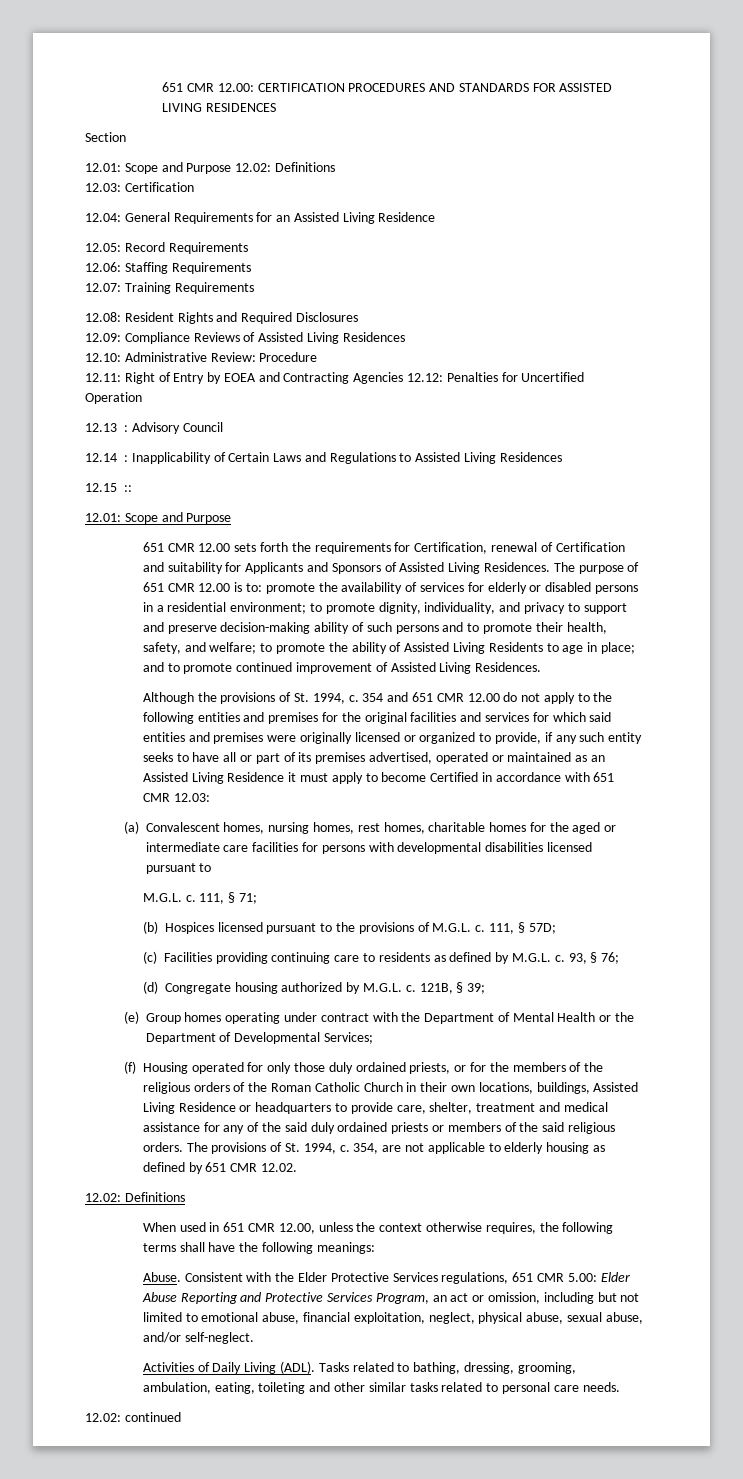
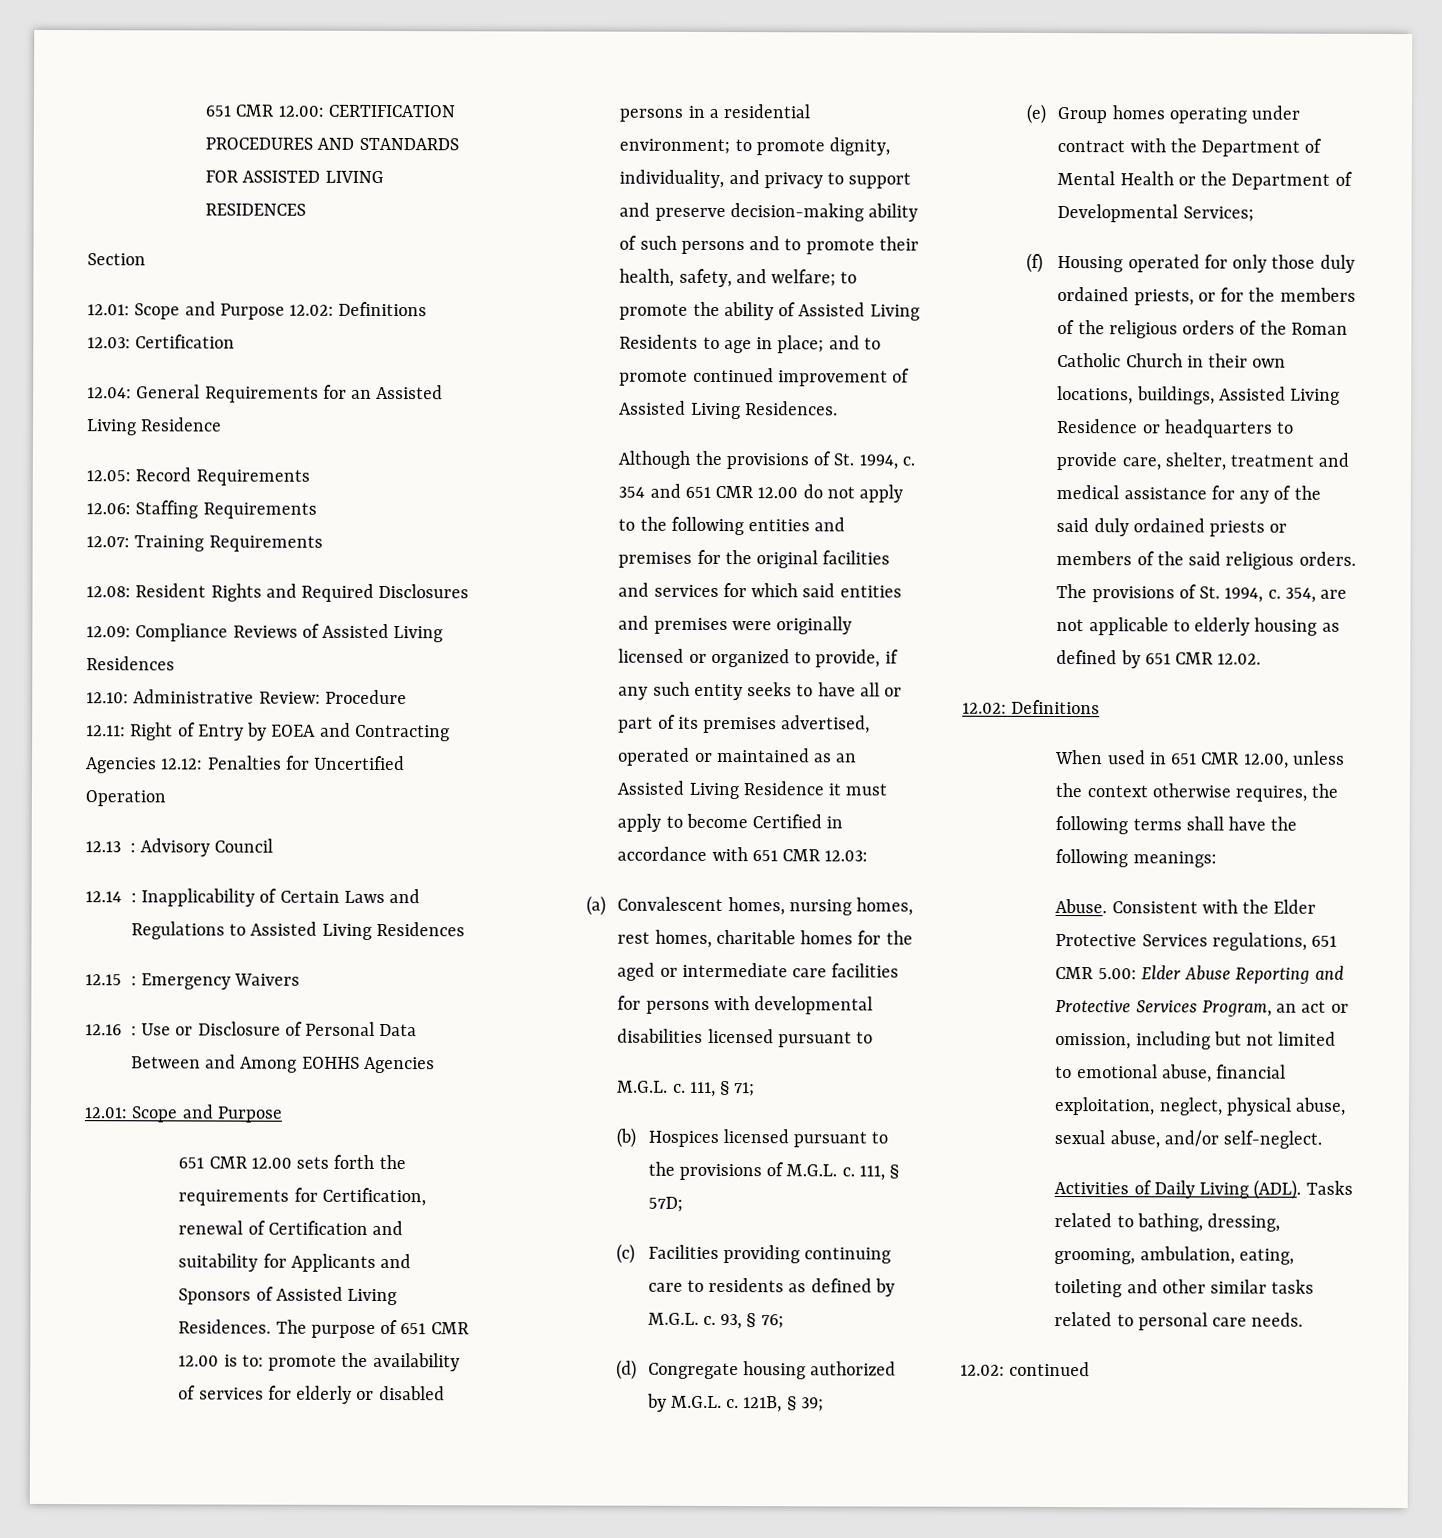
[124,485,132,492] :: -> [130,973,301,990] [85,1021,418,1037] [130,1054,435,1074] : Emergency Waivers // 12.16 : Use or Disclosure of Personal Data Between and Among EOHHS Agencies

